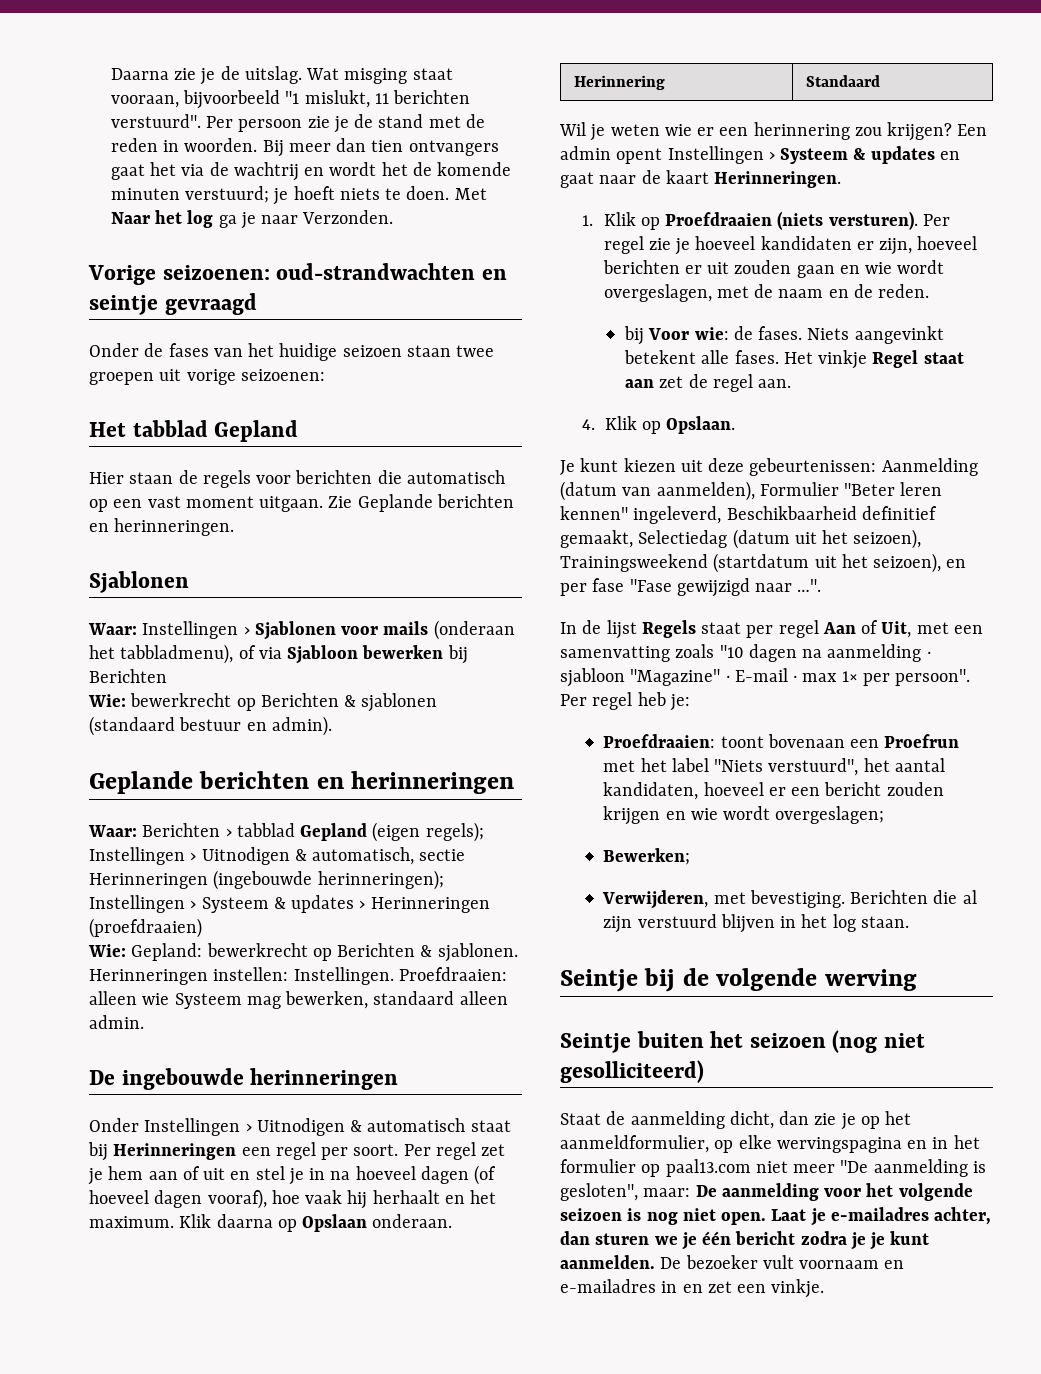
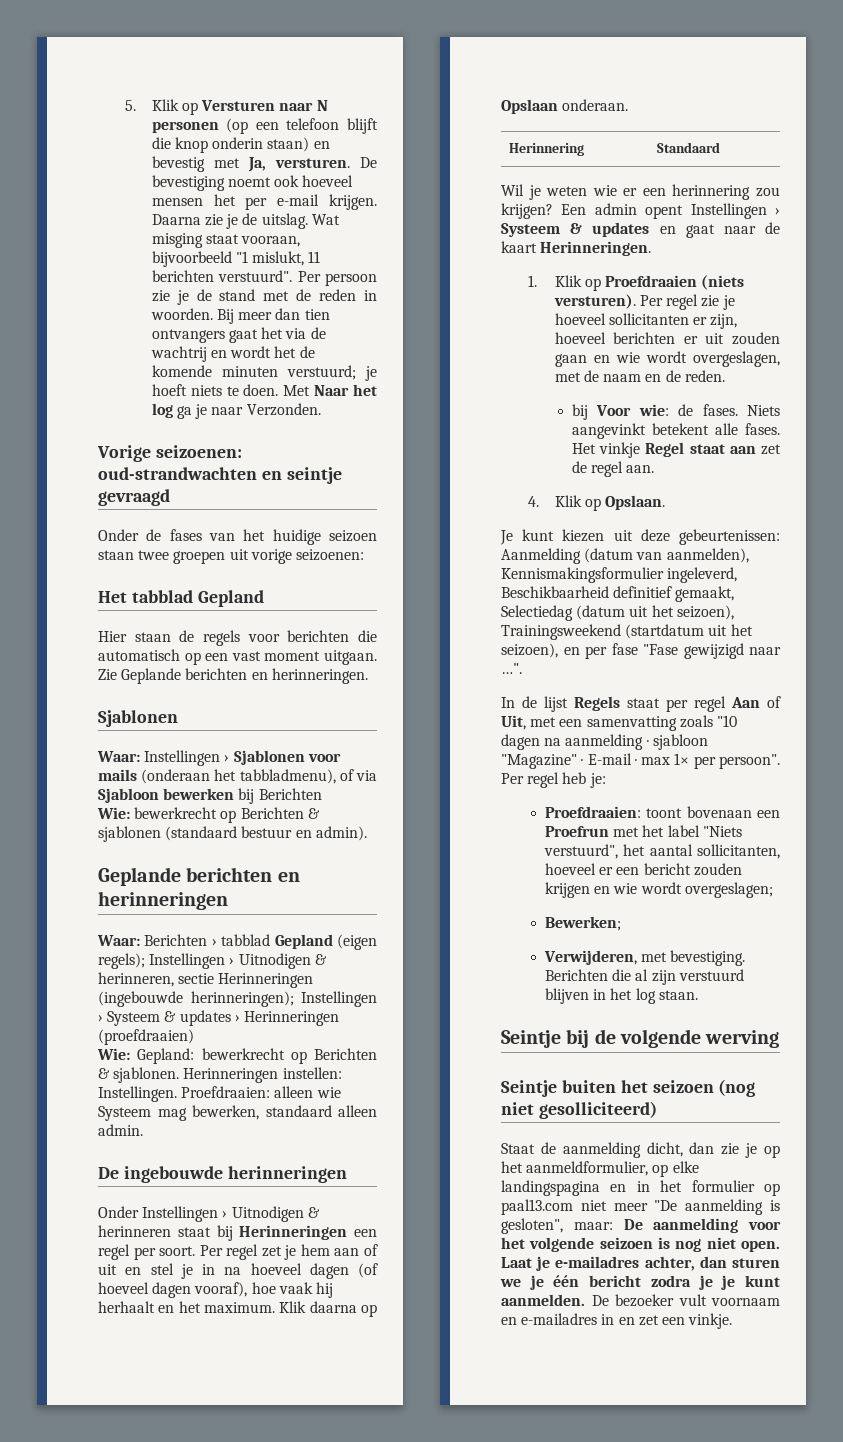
(110, 74) none -> [124,99,328,115] [151,118,378,134] [151,137,330,153] [151,156,377,172] [151,175,354,191] [151,194,377,210] 5. Klik op Versturen naar N personen (op een telefoon blijft die knop onderin staan) en bevestig met Ja, versturen. De bevestiging noemt ook hoeveel mensen het per e-mail krijgen.
[312,847,415,865] automatisch, -> [98,972,174,987] herinneren,
[367,1118,466,1132] automatisch -> [98,1225,171,1237] herinneren
[760,236,852,250] kandidaten -> [609,313,690,325] sollicitanten
[759,482,943,496] [560,506,628,520] Formulier "Beter leren kennen" -> [501,567,664,583] Kennismakingsformulier
[603,782,699,800] kandidaten, -> [697,844,780,859] sollicitanten,
[776,1137,902,1153] wervingspagina -> [501,1180,600,1196] landingspagina

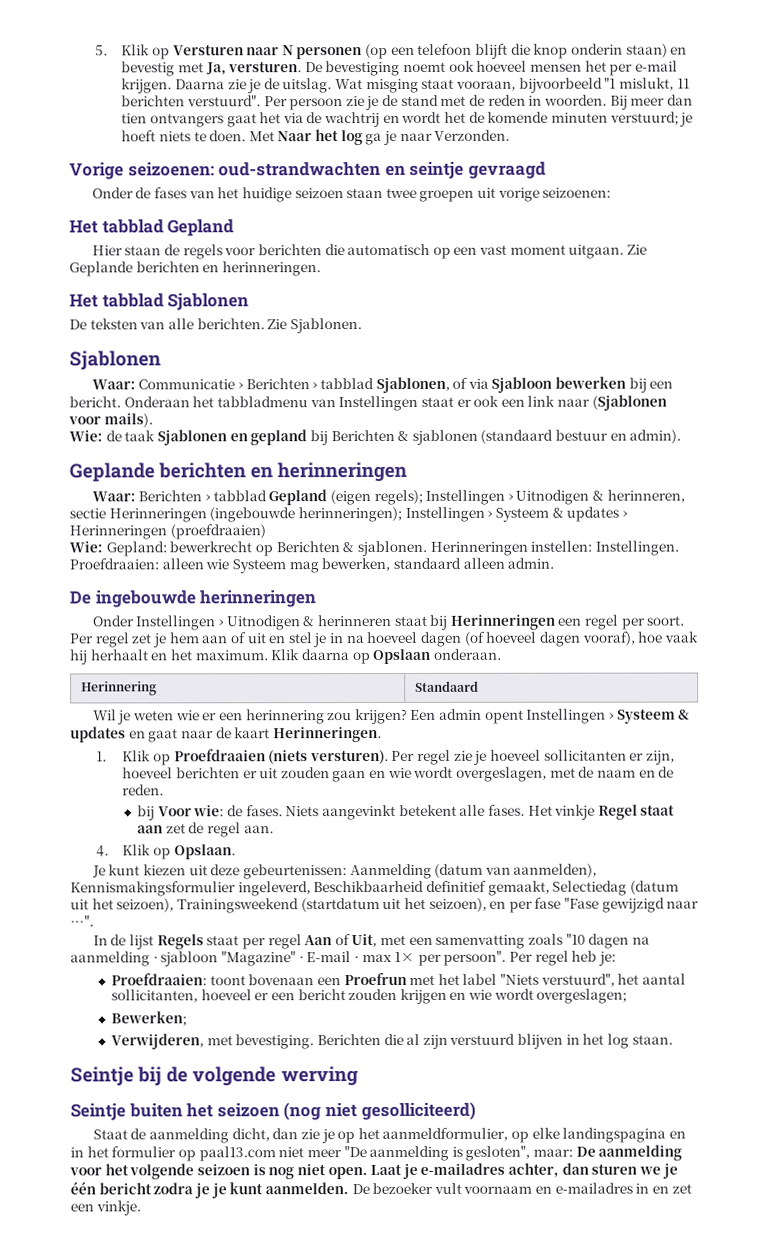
[98,710,178,727] [97,750,341,766] [98,769,336,784] Sjablonen // Waar: Instellingen › Sjablonen voor mails (onderaan het tabbladmenu), -> [69,293,250,311] [69,318,362,334] [69,350,161,371] [91,376,450,394] Het tabblad Sjablonen // De teksten van alle berichten. Zie Sjablonen. // Sjablonen // Waar: Communicatie › Berichten › tabblad Sjablonen,
[258,788,322,800] [97,807,237,823] Berichten // Wie: bewerkrecht op -> [649,380,674,389] [69,394,667,412] [68,413,153,428] [69,429,328,446] een bericht. Onderaan het tabbladmenu van Instellingen staat er ook een link naar (Sjablonen voor mails). // Wie: de taak Sjablonen en gepland bij

